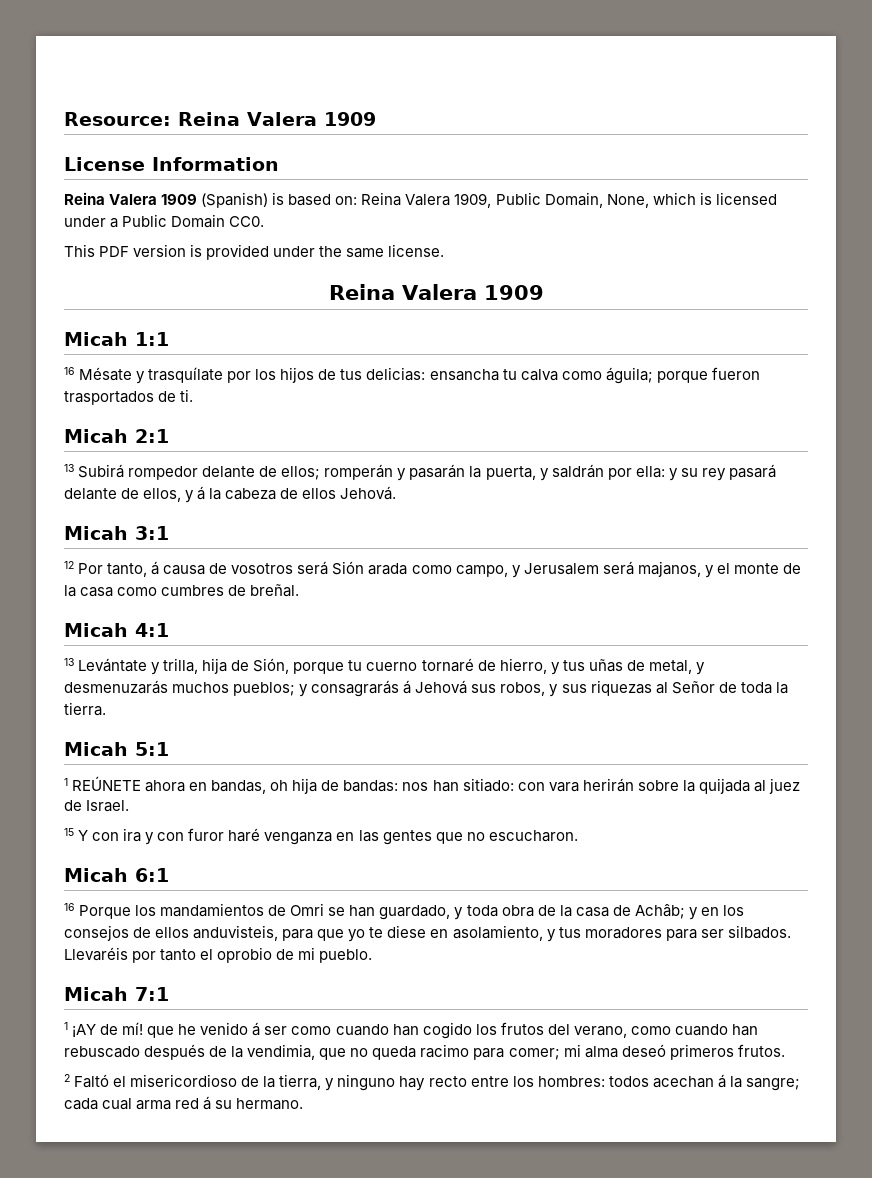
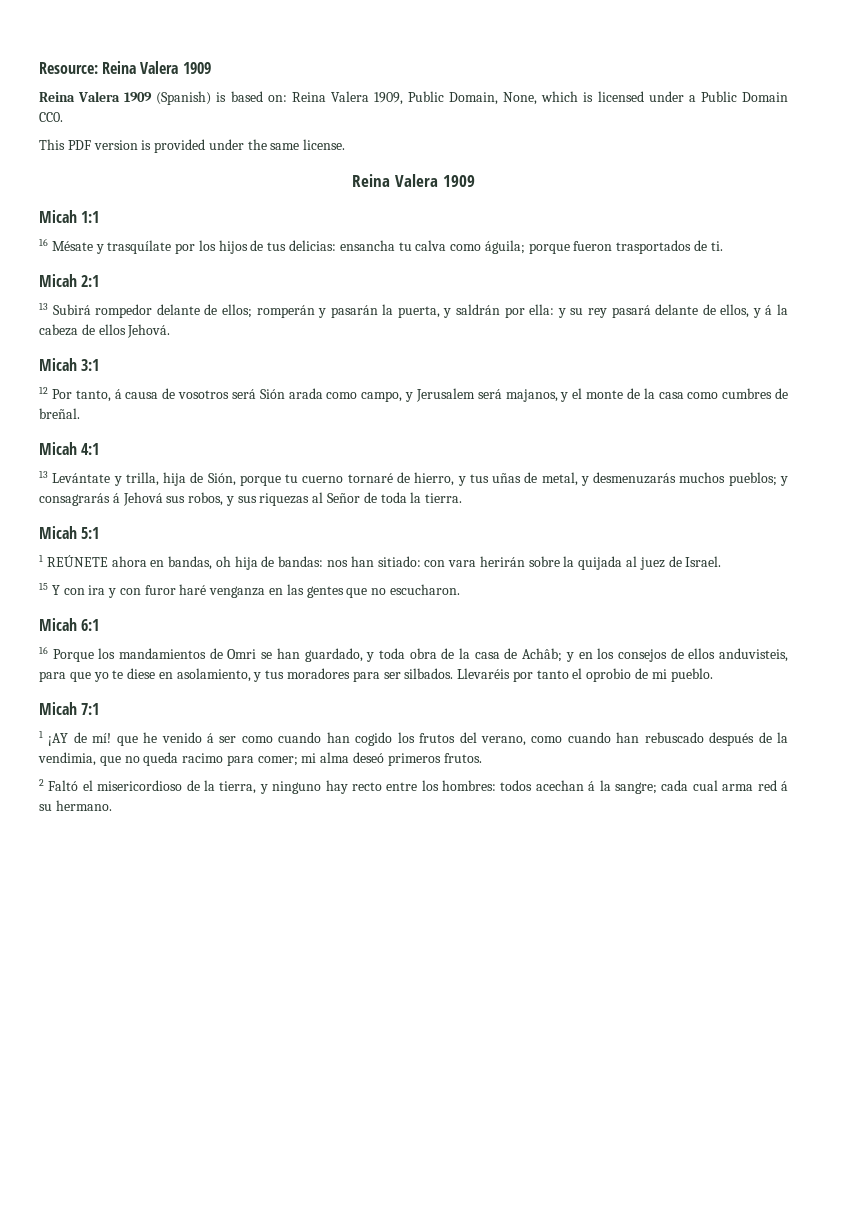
[64,157,279,171] // License Information -> (211, 68) none

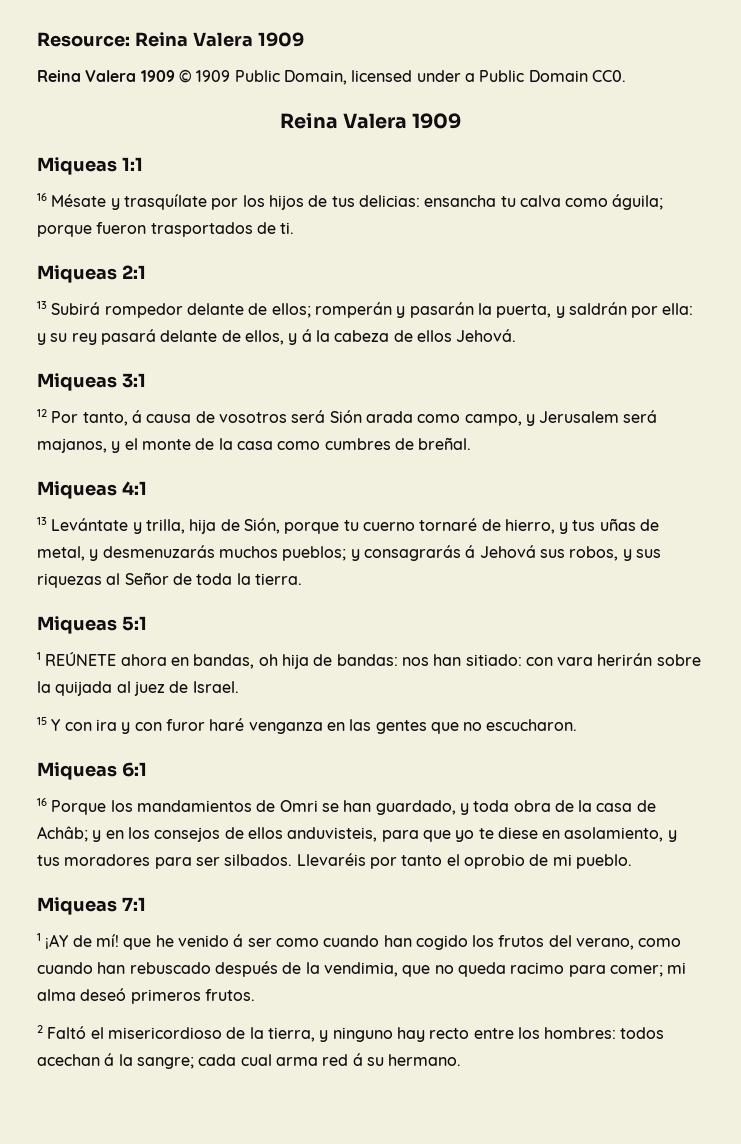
[156,91,594,105] (Spanish) is based on: Reina Valera 1909, Public Domain, None, which is -> [178,69,347,85] © 1909 Public Domain,
[39,139,346,153] [352,174,475,187] [39,210,77,223] // This PDF version is provided under the same license. // Reina Valera 1909 // Micah -> [279,113,462,129] [37,157,117,175] // Reina Valera 1909 // Miqueas
[39,274,77,287] Micah -> [37,265,117,283] Miqueas
[39,358,77,371] Micah -> [37,373,117,391] Miqueas
[39,442,77,455] Micah -> [37,481,117,499] Miqueas
[39,526,77,539] Micah -> [37,616,117,634] Miqueas
[39,618,77,631] Micah -> [37,762,117,780] Miqueas
[39,702,77,715] Micah -> [37,897,117,915] Miqueas

